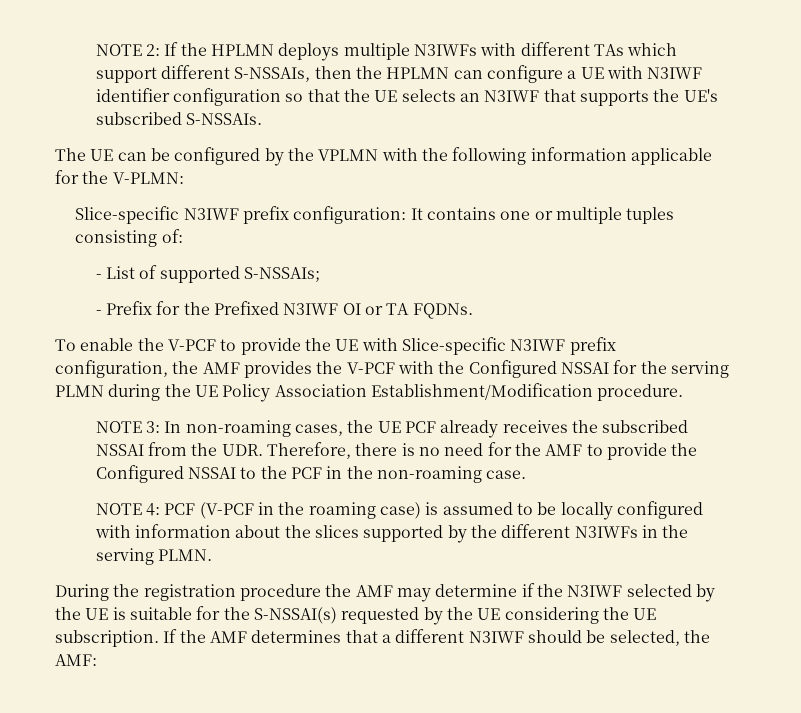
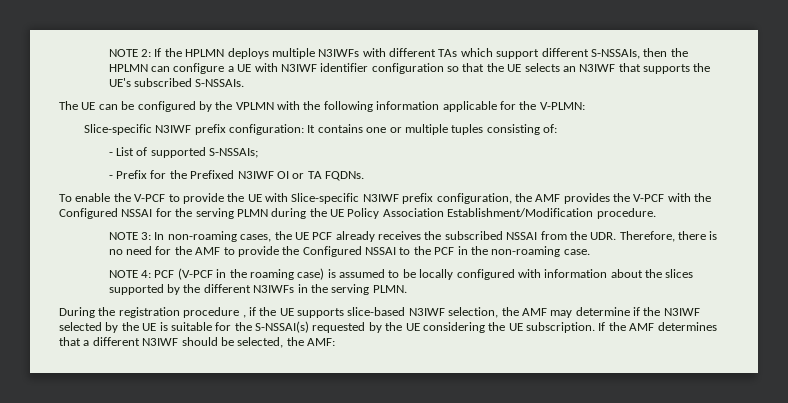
(321, 592) none -> [242,307,499,318] , if the UE supports slice-based N3IWF selection,

